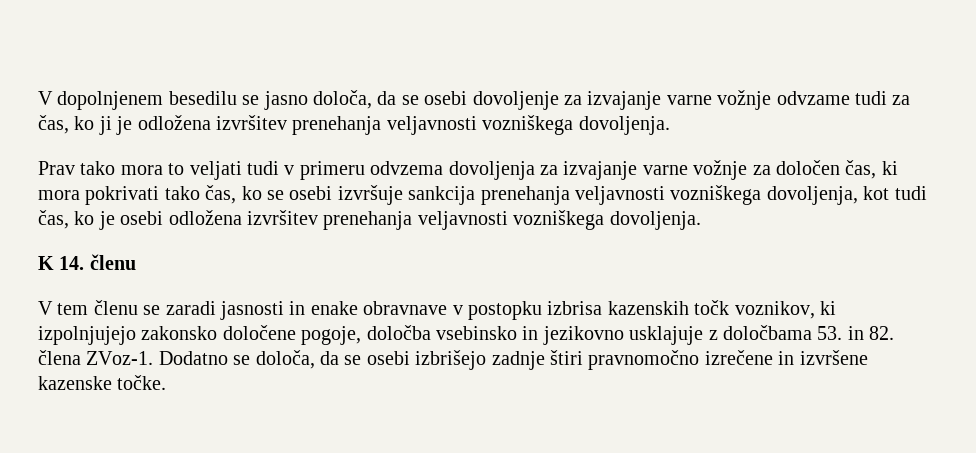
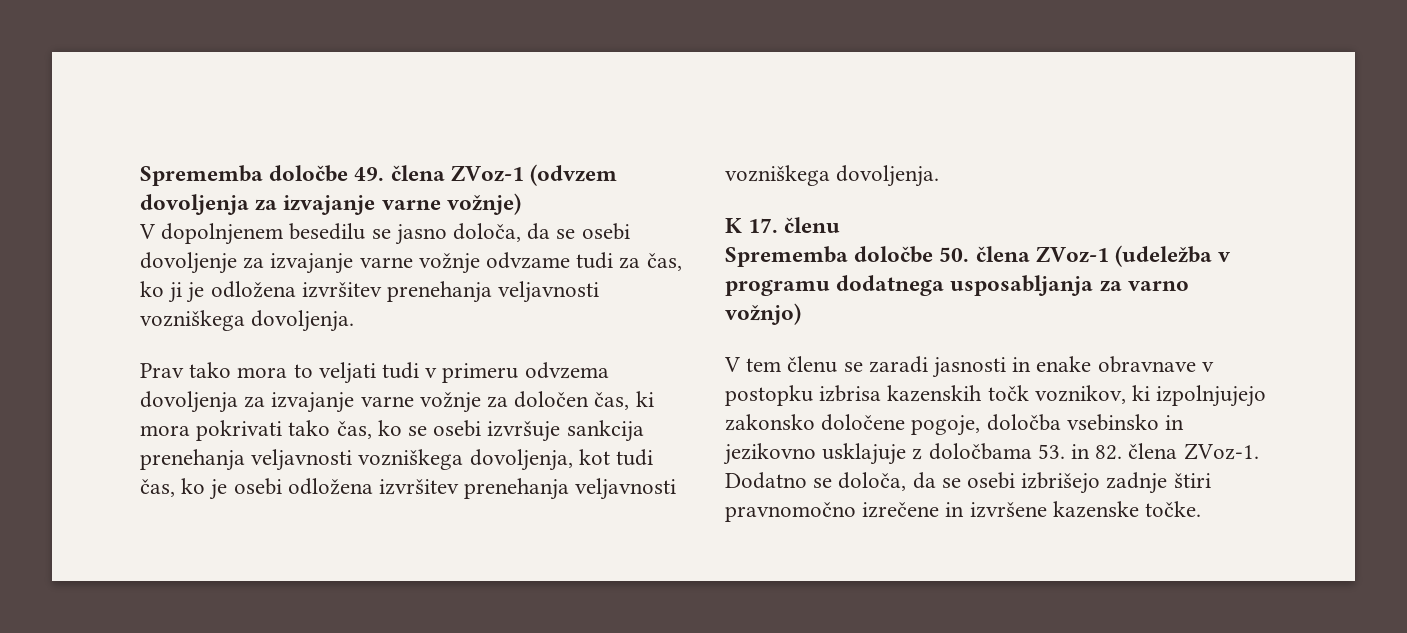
(38, 98) none -> [140,164,618,186] [140,193,521,215] Sprememba določbe 49. člena ZVoz-1 (odvzem dovoljenja za izvajanje varne vožnje) //
[59,254,136,270] 14. členu -> [748,217,841,233] [725,245,1232,267] [725,275,1189,296] [725,303,801,325] 17. členu // Sprememba določbe 50. člena ZVoz-1 (udeležba v programu dodatnega usposabljanja za varno vožnjo)

